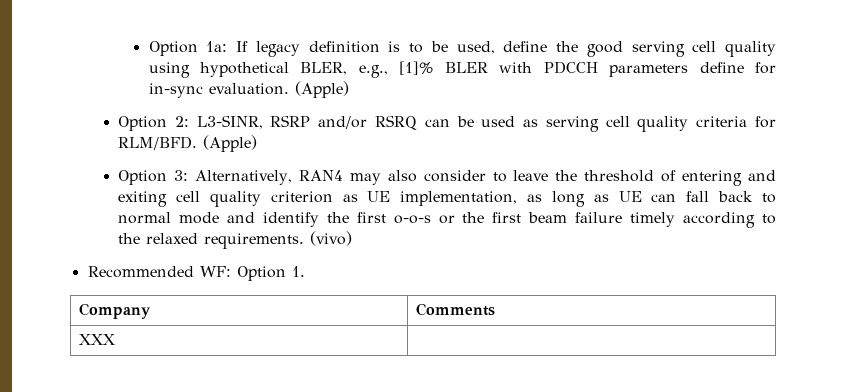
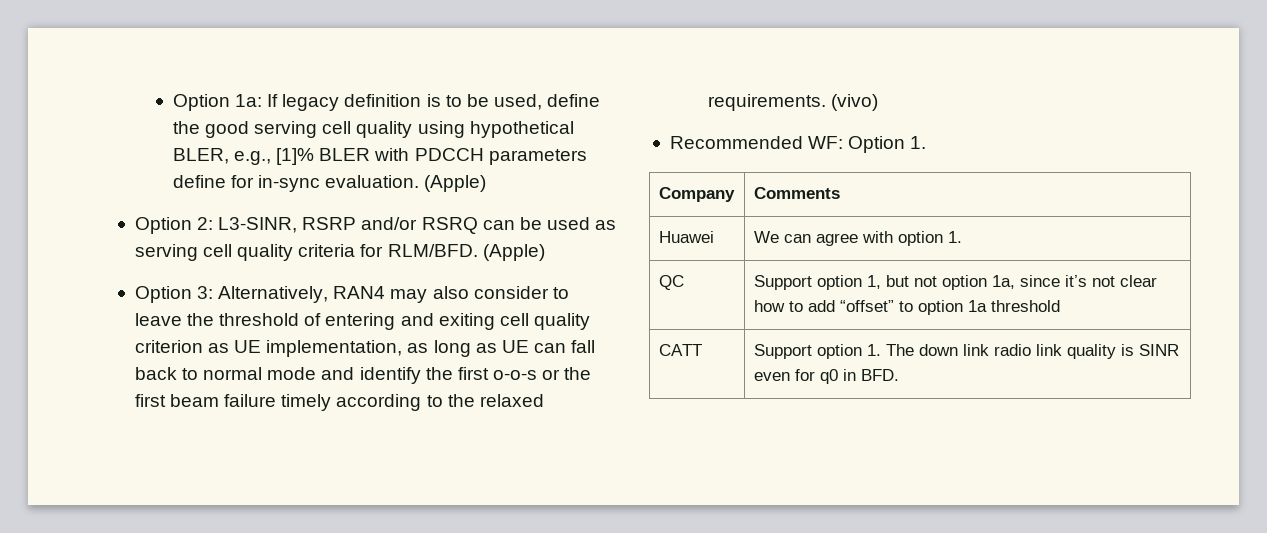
[78,334,115,345] XXX | -> [658,231,714,243] [753,231,962,246] [658,275,684,290] [753,275,1157,290] [753,300,1060,315] [658,344,702,356] [753,344,1179,359] [753,369,899,384] Huawei | We can agree with option 1. // QC | Support option 1, but not option 1a, since it’s not clear how to add “offset” to option 1a threshold // CATT | Support option 1. The down link radio link quality is SINR even for q0 in BFD.

